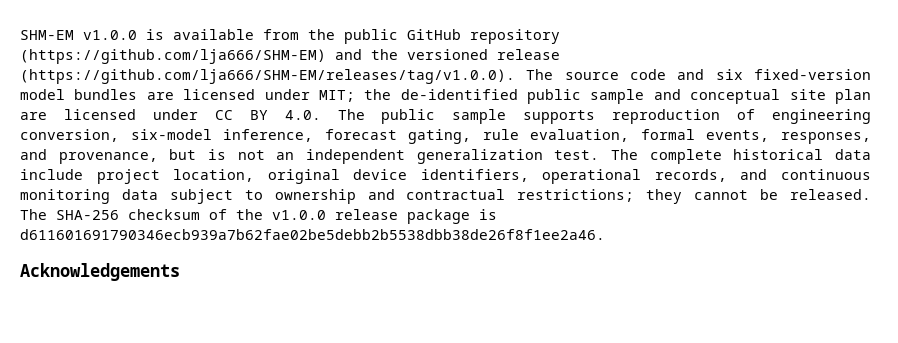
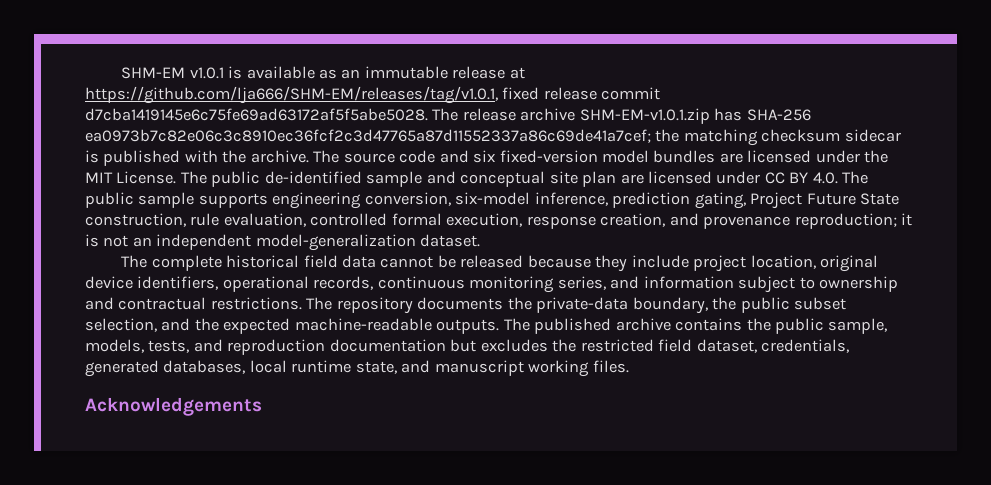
[83,30,137,40] v1.0.0 -> [189,67,224,79] v1.0.1
[263,29,560,44] [20,49,560,64] [20,69,515,84] from the public GitHub repository (https://github.com/lja666/SHM-EM) and the versioned release (https://github.com/lja666/SHM-EM/releases/tag/v1.0.0). -> [318,66,525,79] [85,86,661,104] [85,108,811,124] [85,129,901,146] [85,150,309,166] as an immutable release at https://github.com/lja666/SHM-EM/releases/tag/v1.0.1, fixed release commit d7cba1419145e6c75fe69ad63172af5f5abe5028. The release archive SHM-EM-v1.0.1.zip has SHA-256 ea0973b7c82e06c3c8910ec36fcf2c3d47765a87d11552337a86c69de41a7cef; the matching checksum sidecar is published with the archive.
[318,89,582,104] MIT; the de-identified public -> [864,150,889,163] [85,171,362,187] the MIT License. The public de-identified
[612,109,756,124] reproduction of -> (268, 200) none
[324,129,871,144] [20,149,197,164] forecast gating, rule evaluation, formal events, responses, and provenance, but -> [612,192,900,209] [85,213,913,229] prediction gating, Project Future State construction, rule evaluation, controlled formal execution, response creation, and provenance reproduction; it
[416,149,600,164] generalization test. -> [255,234,481,251] model-generalization dataset. //
[834,149,871,160] data -> [303,255,628,272] field data cannot be released because they
[740,169,768,180] and -> (374, 283) none
[121,189,158,200] data -> [557,276,734,290] series, and information
[517,189,871,204] [20,209,497,224] [20,229,605,240] restrictions; they cannot be released. The SHA-256 checksum of the v1.0.0 release package is d611601691790346ecb939a7b62fae02be5debb2b5538dbb38de26f8f1ee2a46. -> [210,297,847,314] [85,318,888,334] [85,339,850,355] [85,360,629,377] restrictions. The repository documents the private-data boundary, the public subset selection, and the expected machine-readable outputs. The published archive contains the public sample, models, tests, and reproduction documentation but excludes the restricted field dataset, credentials, generated databases, local runtime state, and manuscript working files.

